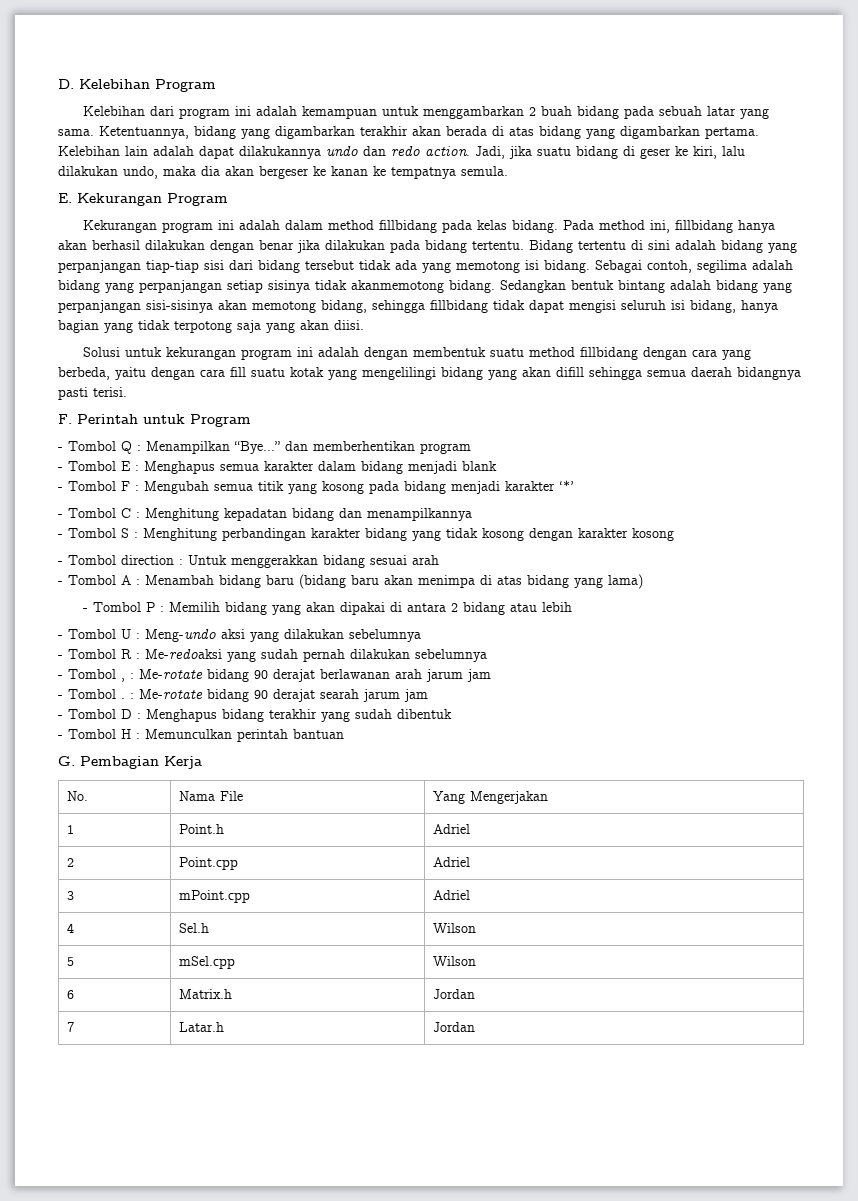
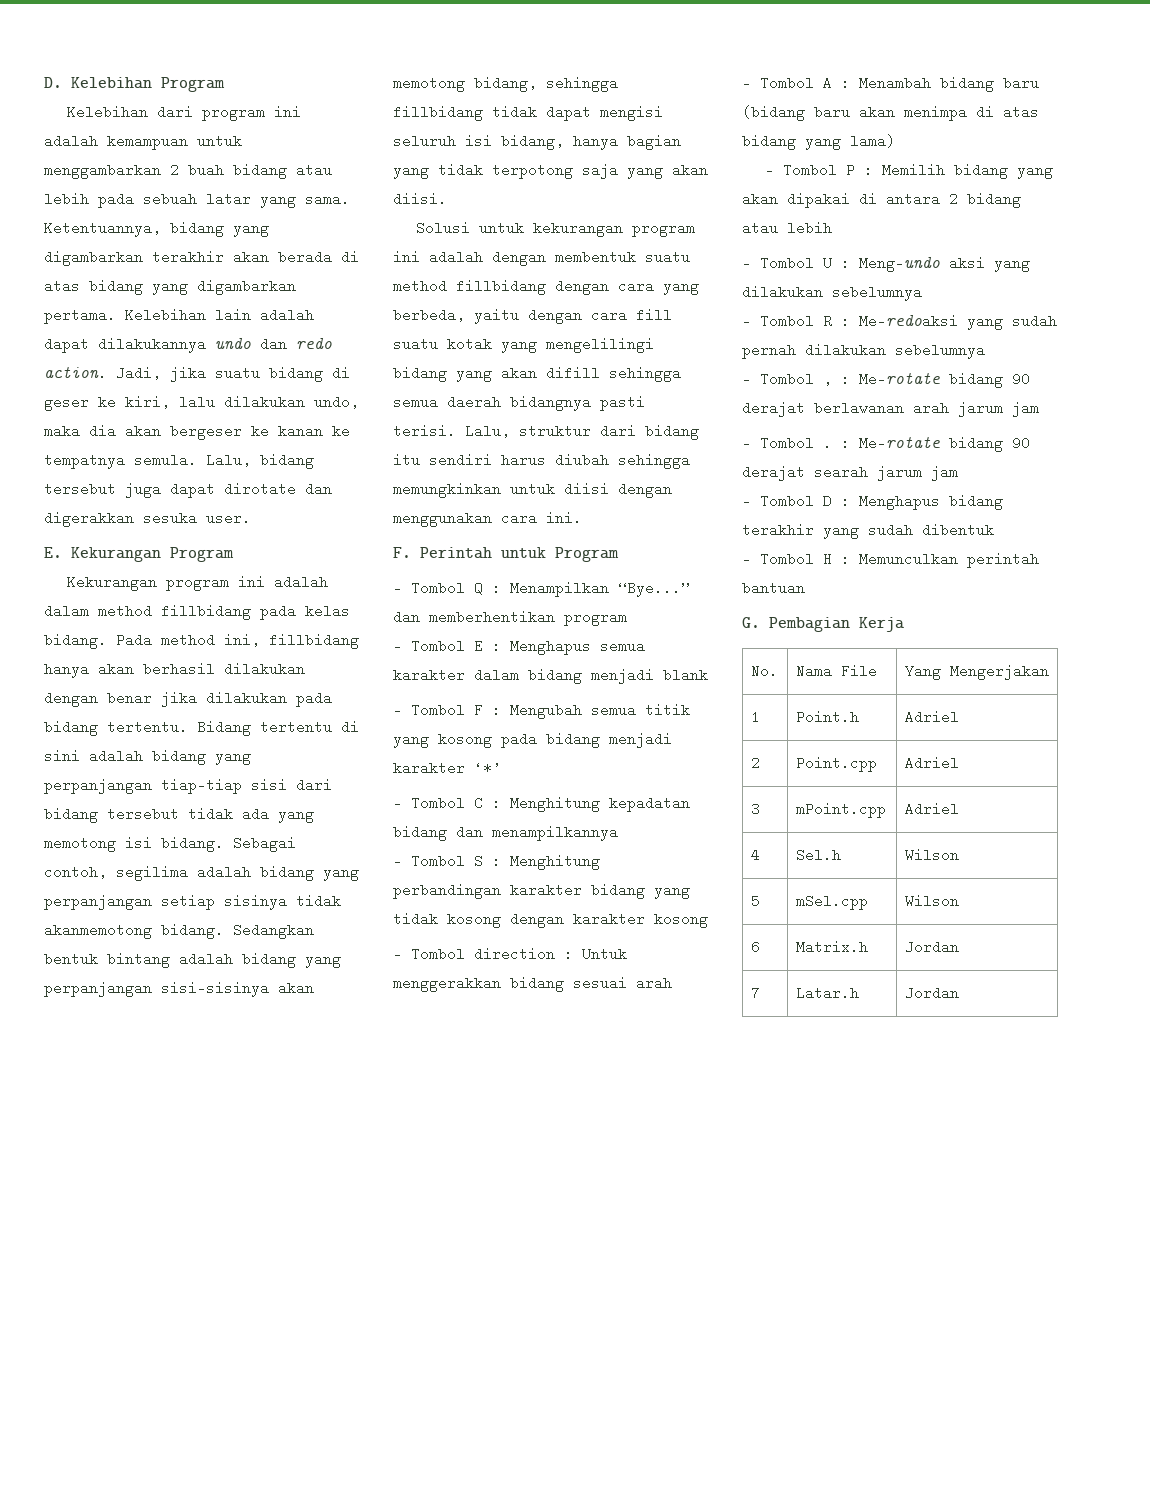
(620, 112) none -> [296,163,332,177] [44,192,89,206] atau lebih
(508, 171) none -> [206,453,314,469] [44,482,332,498] [44,511,251,527] Lalu, bidang tersebut juga dapat dirotate dan digerakkan sesuka user.
(127, 392) none -> [465,424,699,440] [393,453,690,469] [393,482,672,498] [393,511,582,527] Lalu, struktur dari bidang itu sendiri harus diubah sehingga memungkinkan untuk diisi dengan menggunakan cara ini.

